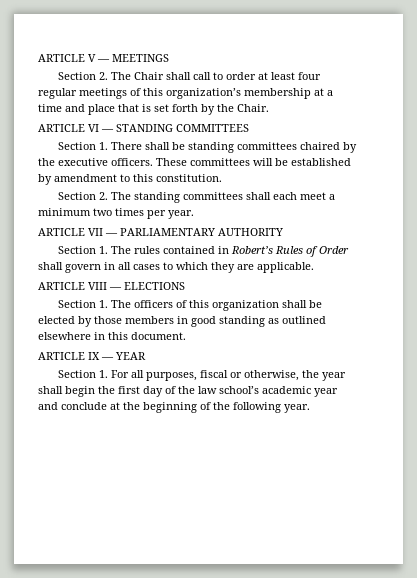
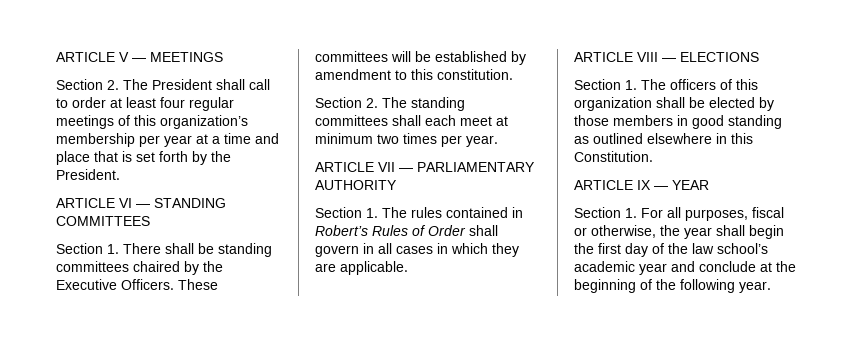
[134,72,165,80] Chair -> [152,79,212,90] President
(311, 93) none -> [139,135,192,147] per year
[237,104,269,112] Chair. -> [56,169,120,180] President.
[58,158,153,166] executive officers. -> [56,279,174,290] Executive Officers.
[329,194,336,200] a -> [496,116,508,126] at
[163,262,173,270] to -> [437,243,448,254] in
[131,332,186,340] document. -> [574,151,653,162] Constitution.

